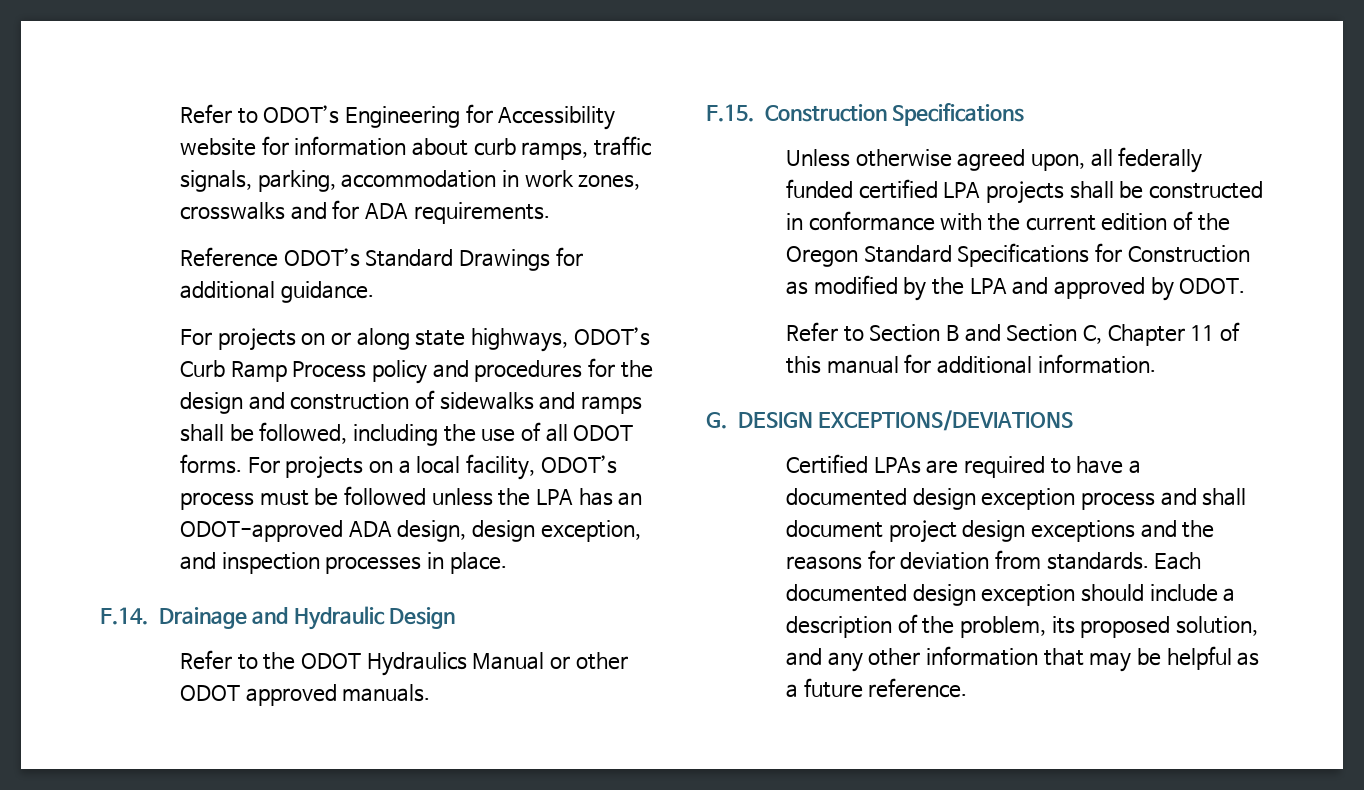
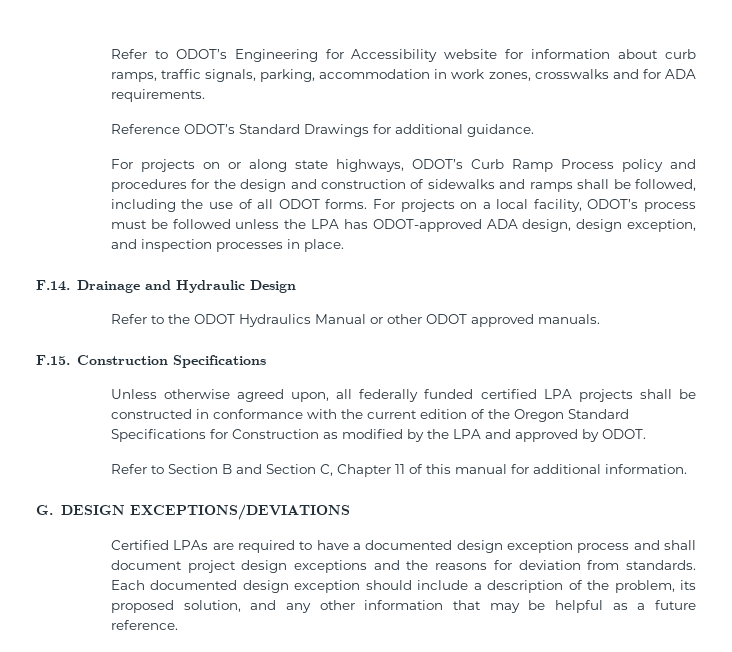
[618,492,643,506] an -> (368, 224) none

